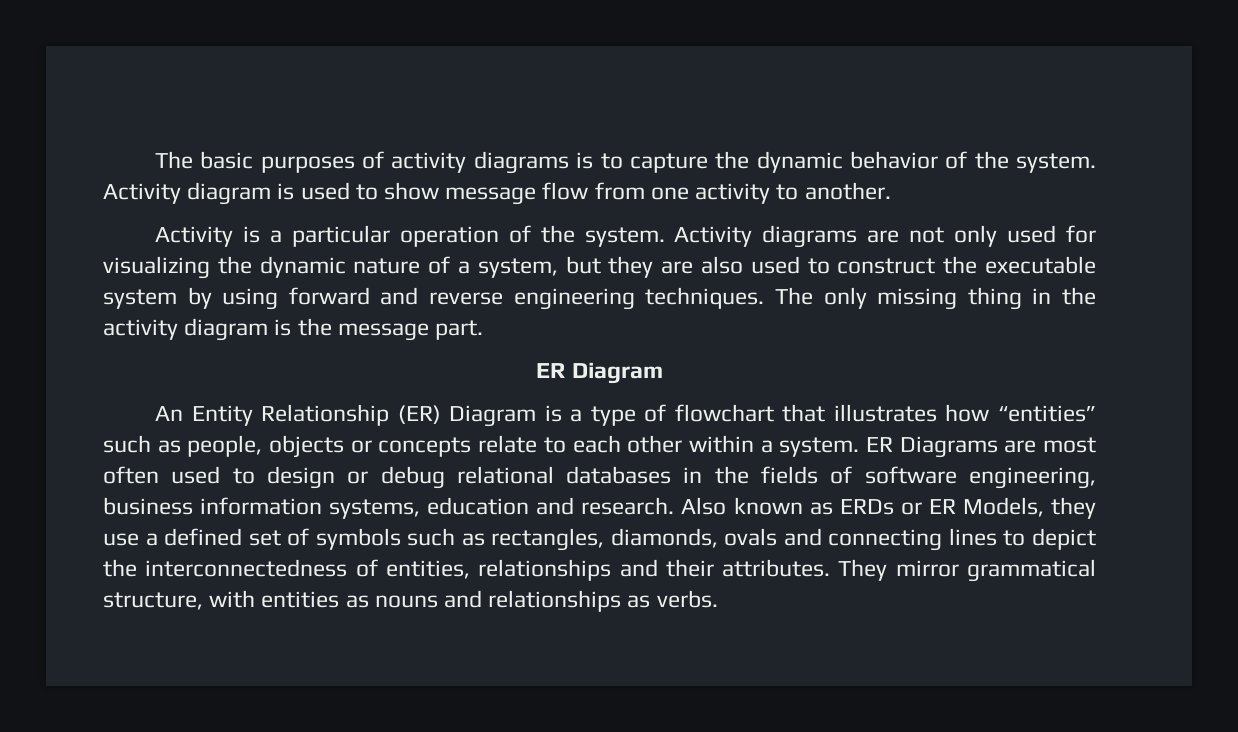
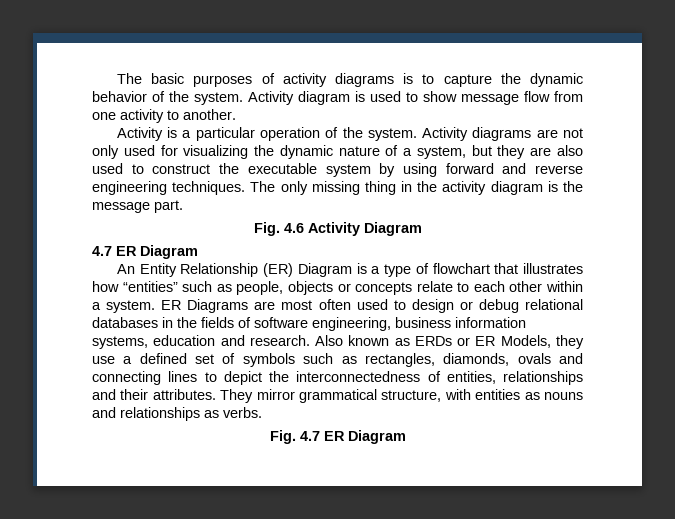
(484, 330) none -> [253,222,422,236] [92,246,112,256] Fig. 4.6 Activity Diagram // 4.7
(718, 599) none -> [269,430,406,444] // Fig. 4.7 ER Diagram

